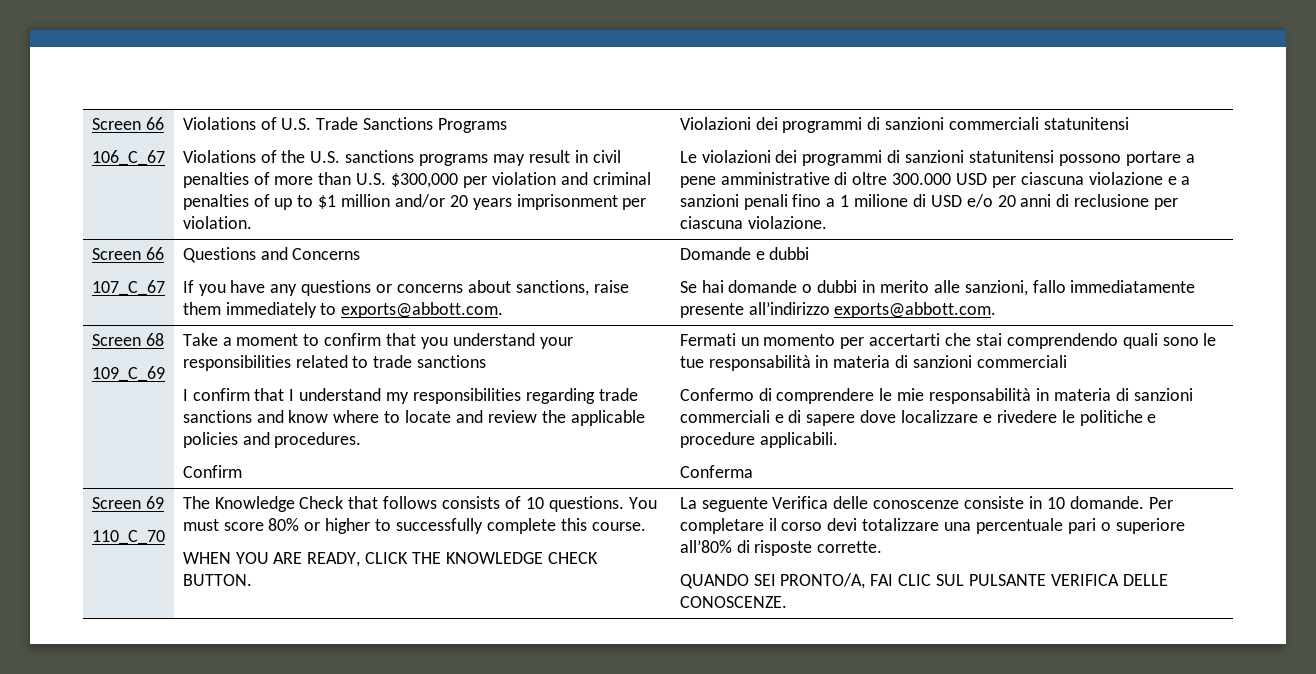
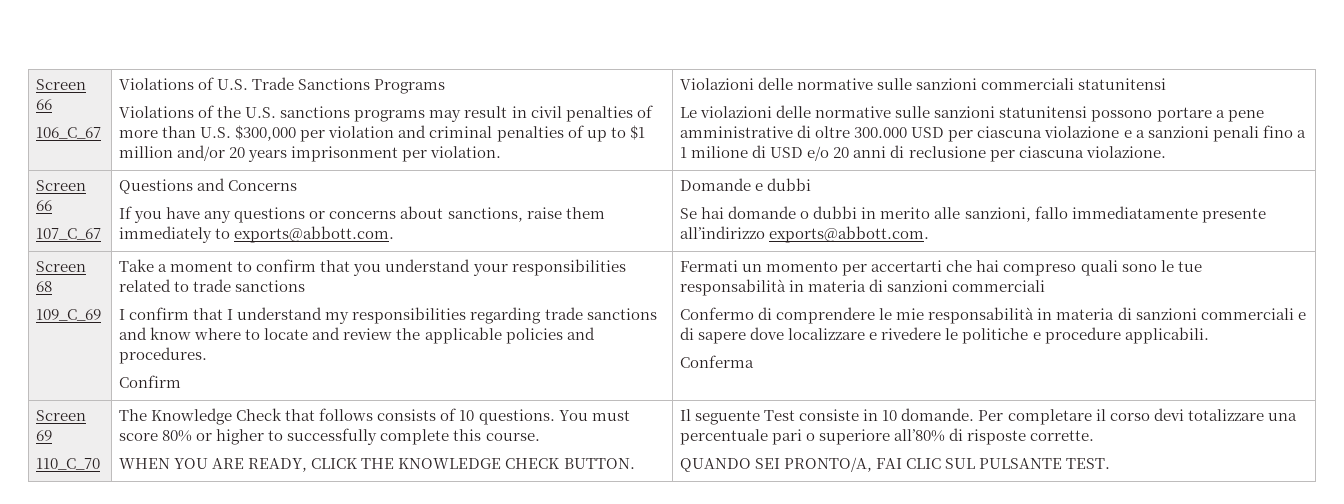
[755,117,881,133] dei programmi di -> [758,77,913,90] delle normative sulle
[775,150,901,166] dei programmi di -> [776,105,931,118] delle normative sulle
[975,333,1118,349] stai comprendendo -> [976,260,1077,276] hai compreso
[679,496,960,512] La seguente Verifica delle conoscenze -> [680,409,796,425] Il seguente Test
[1050,574,1168,586] [679,596,787,608] VERIFICA DELLE CONOSCENZE. -> [1066,458,1111,469] TEST.

